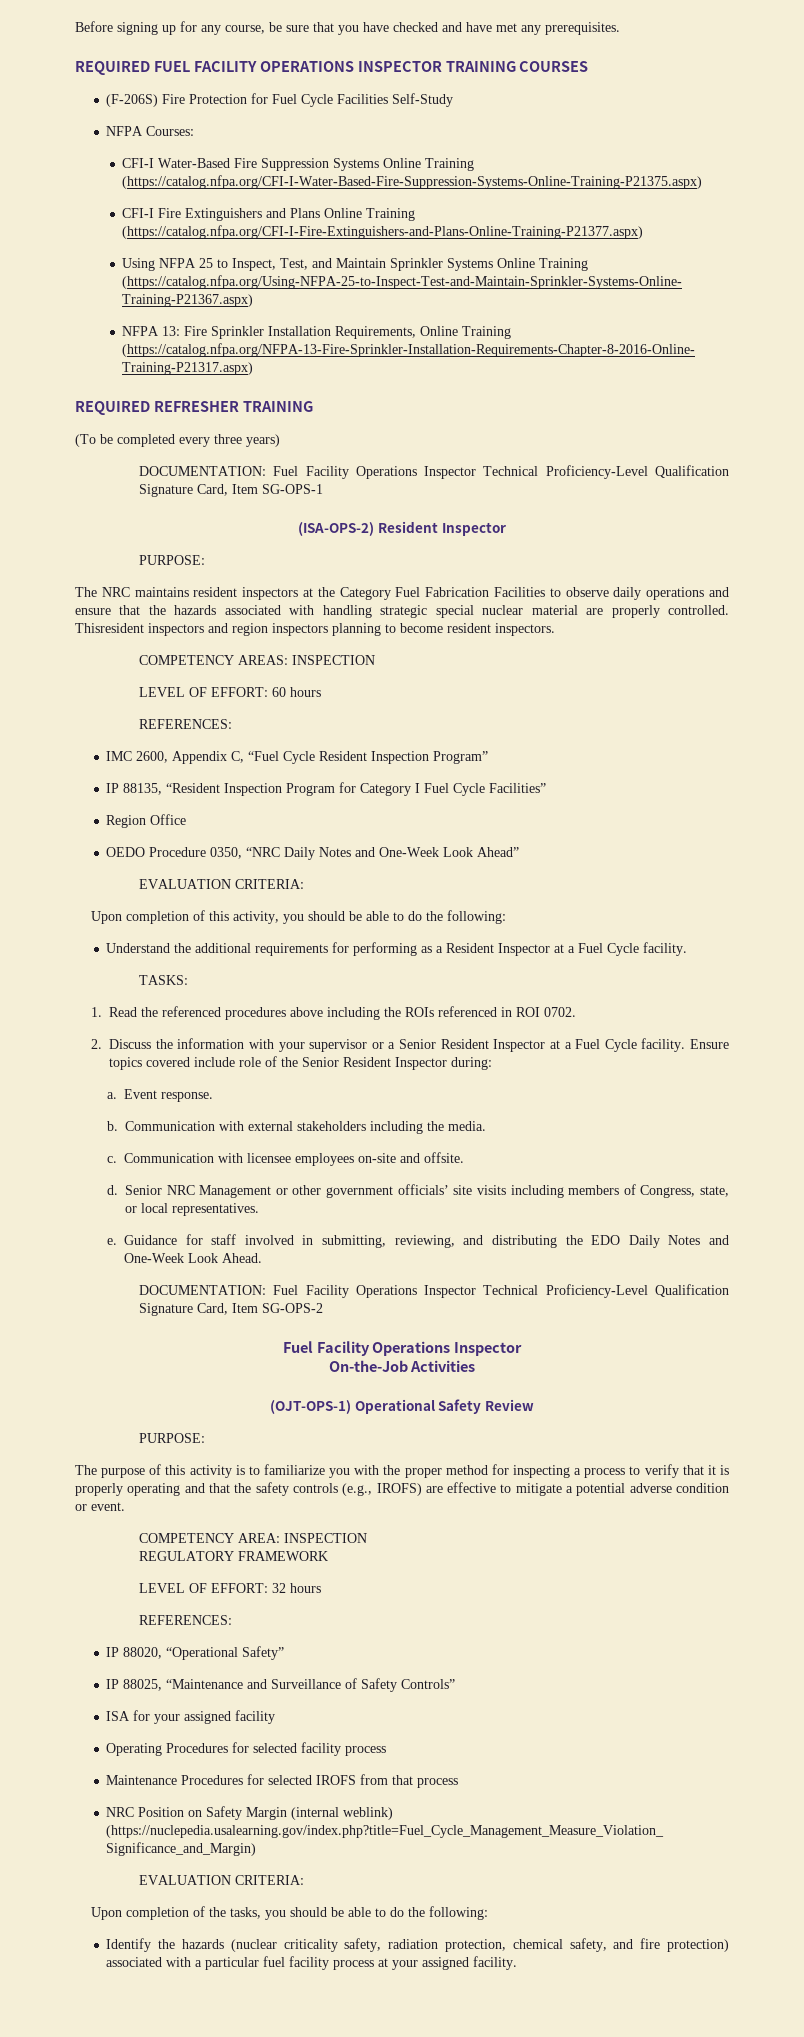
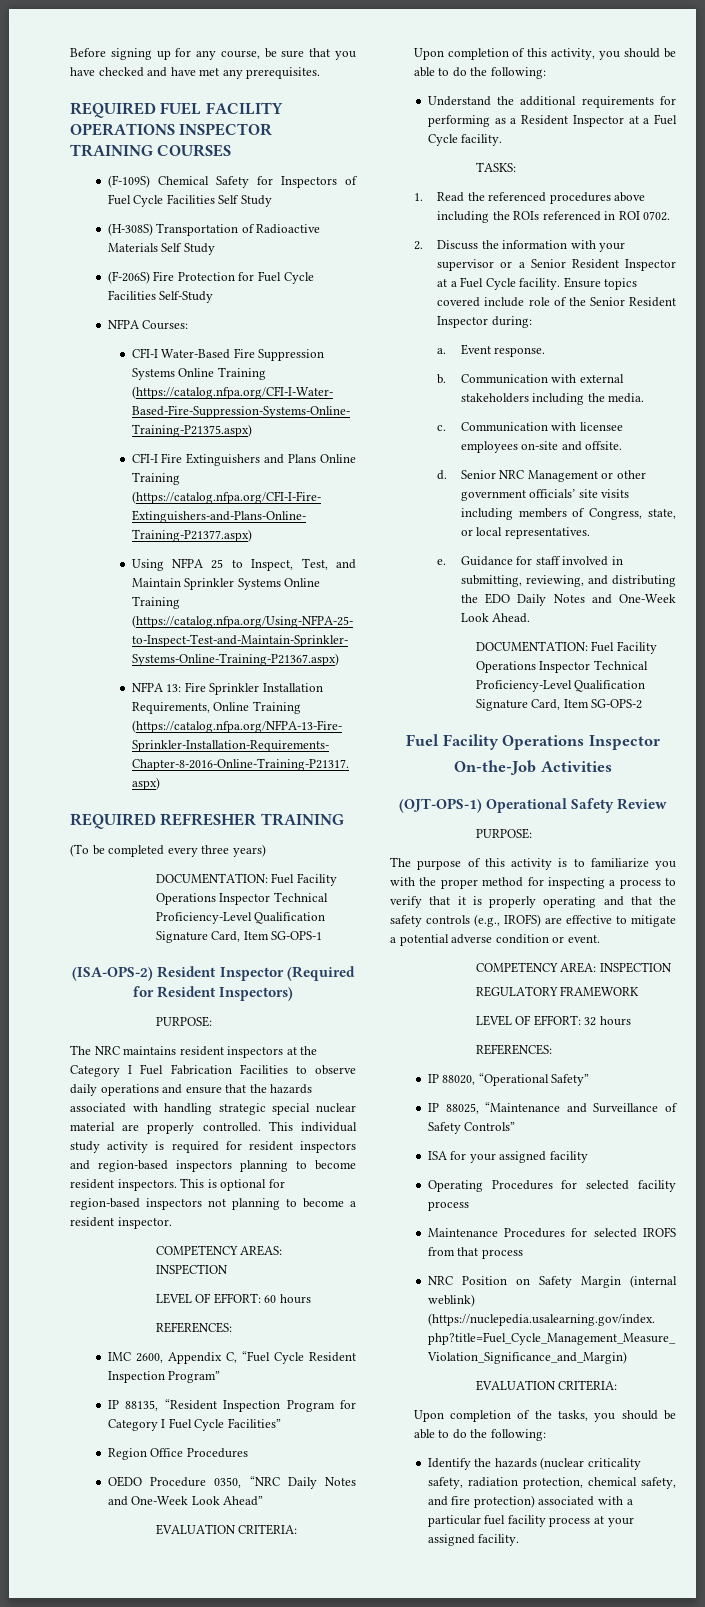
(589, 66) none -> [107,175,358,188] [107,194,272,207] [107,223,321,236] [107,243,215,255] // (F-109S) Chemical Safety for Inspectors of Fuel Cycle Facilities Self Study // (H-308S) Transportation of Radioactive Materials Self Study
(506, 529) none -> [286,966,355,981] [132,986,294,1001] (Required for Resident Inspectors)
(391, 593) none -> [128,1065,133,1074] I
[75,623,144,633] Thisresident -> [268,1121,357,1132] [70,1141,293,1153] This individual study activity is required for resident
[232,623,268,636] region -> [98,1160,168,1172] region-based
(555, 629) none -> [180,1178,285,1191] [70,1198,356,1210] [70,1217,172,1229] This is optional for region-based inspectors not planning to become a resident inspector.
(187, 819) none -> [186,1448,248,1458] Procedures

